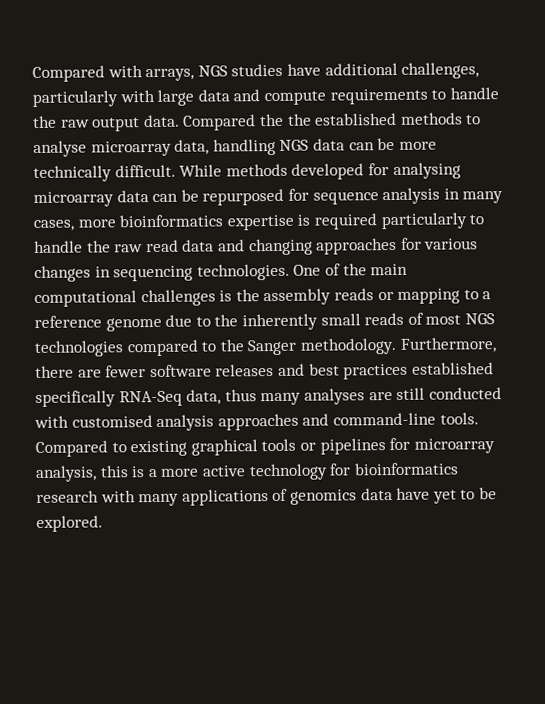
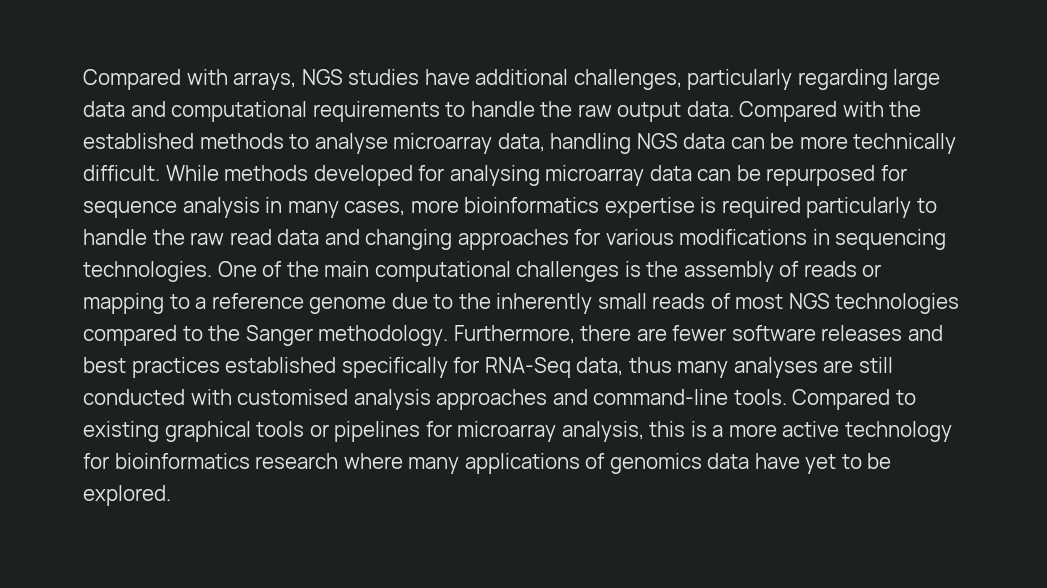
[119,89,155,103] with -> [797,69,888,90] regarding
[263,90,326,106] compute -> [171,101,308,122] computational
[259,113,284,127] the -> [842,101,884,117] with
[34,265,91,282] changes -> [679,229,808,245] modifications
(332, 297) none -> [779,261,800,277] of
(116, 398) none -> [453,357,480,373] for
[100,490,136,503] with -> [343,453,403,469] where

